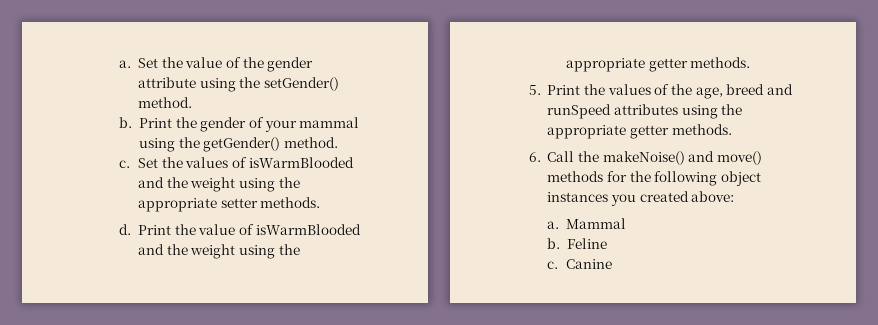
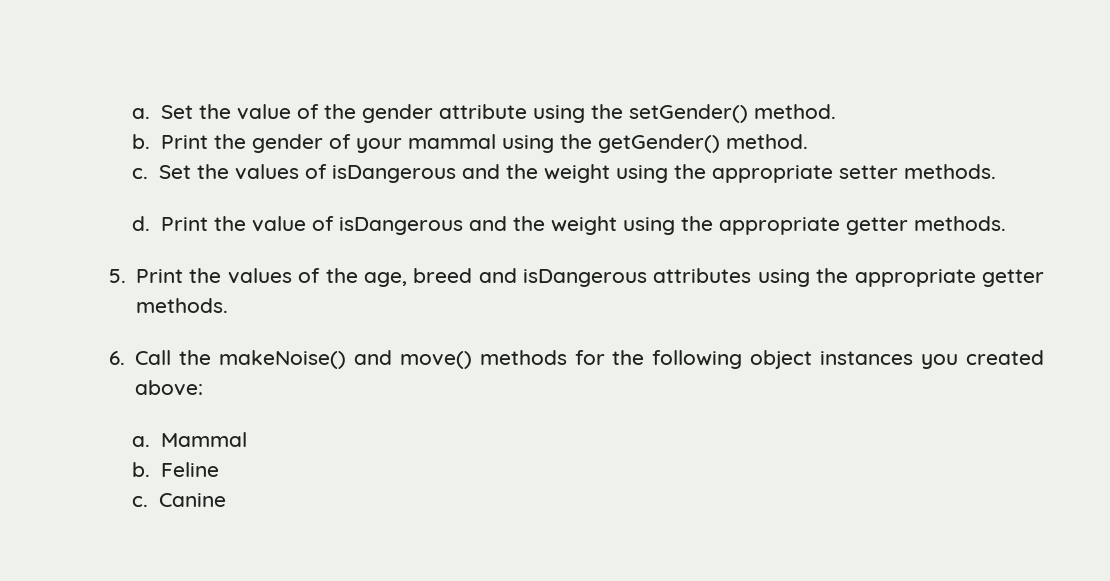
[248,157,354,168] isWarmBlooded -> [331,165,456,183] isDangerous
[255,224,361,235] isWarmBlooded -> [338,217,463,235] isDangerous
[547,104,612,119] runSpeed -> [523,269,648,287] isDangerous

